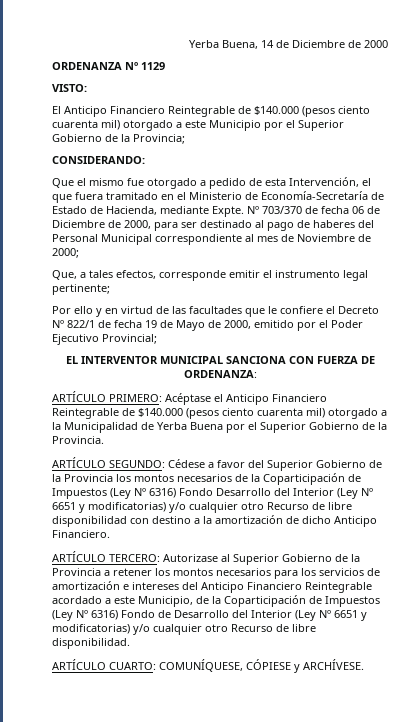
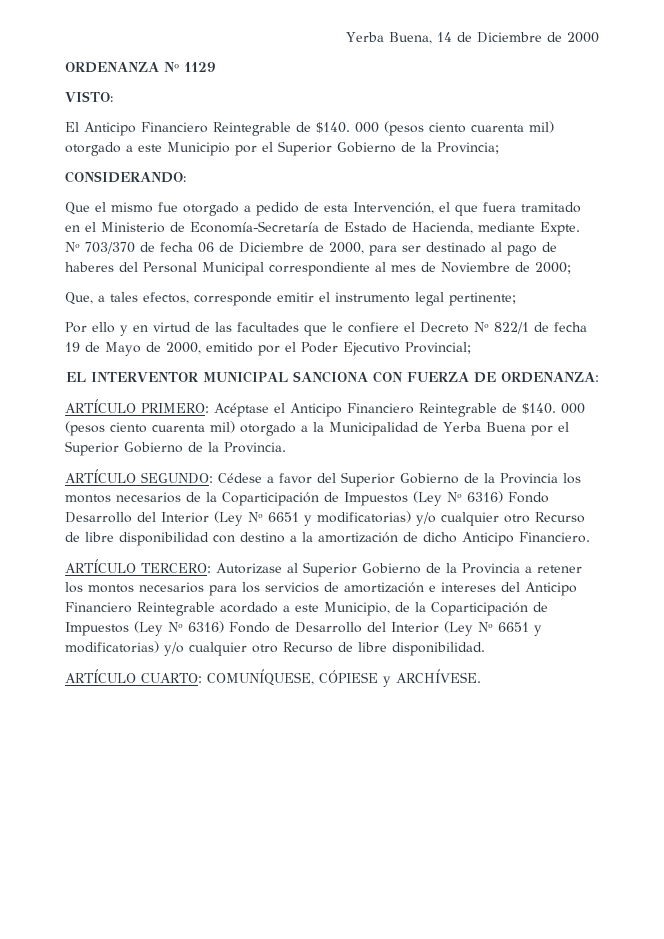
[254,106,299,115] $140.000 -> [316,122,379,133] $140. 000
[138,408,183,417] $140.000 -> [522,403,585,414] $140. 000

